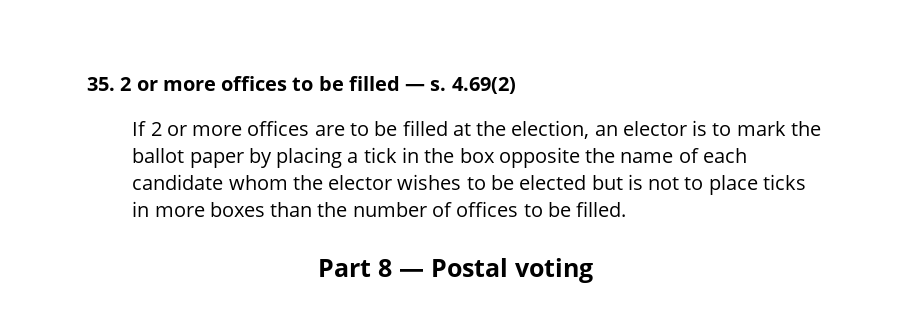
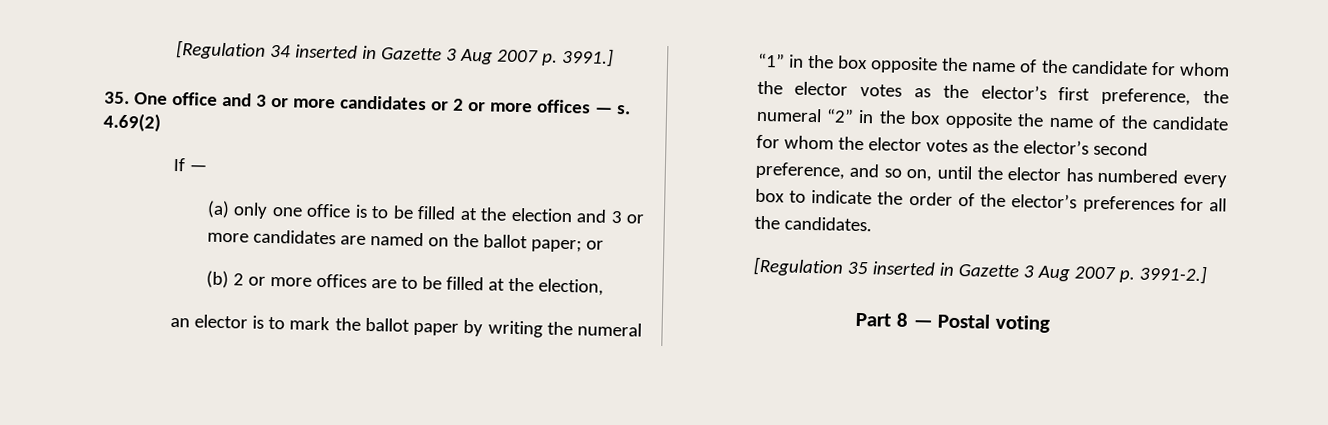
[87,76,400,91] 35. 2 or more offices to be filled -> [175,39,614,67] [104,91,591,114] [Regulation 34 inserted in Gazette 3 Aug 2007 p. 3991.] // 35. One office and 3 or more candidates or 2 or more offices
(147, 128) none -> [188,164,207,172] [206,200,645,224] [206,229,604,253] [205,270,229,289] — // (a) only one office is to be filled at the election and 3 or more candidates are named on the ballot paper; or // (b)
(590, 129) none -> (604, 287) //
[276,147,747,168] [132,174,806,195] [132,201,627,217] placing a tick in the box opposite the name of each candidate whom the elector wishes to be elected but is not to place ticks in more boxes than the number of offices to be filled. -> [487,320,642,338] [756,52,1230,77] [756,80,1229,106] [755,107,1229,131] [755,134,1148,156] [754,161,1227,188] [754,188,1227,214] [753,215,872,232] [752,256,1208,285] writing the numeral “1” in the box opposite the name of the candidate for whom the elector votes as the elector’s first preference, the numeral “2” in the box opposite the name of the candidate for whom the elector votes as the elector’s second preference, and so on, until the elector has numbered every box to indicate the order of the elector’s preferences for all the candidates. // [Regulation 35 inserted in Gazette 3 Aug 2007 p. 3991-2.]

